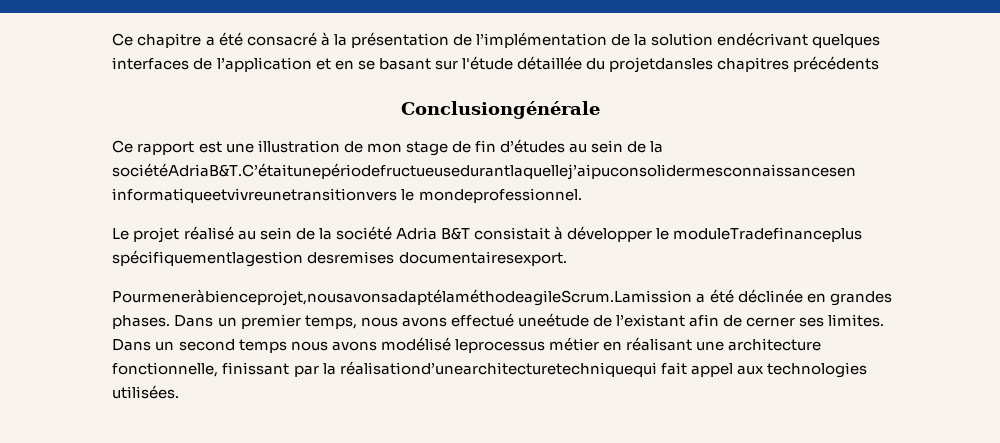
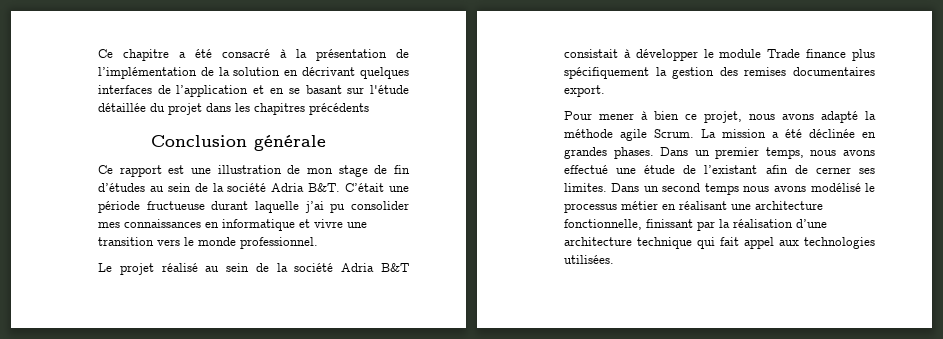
[717,32,809,46] endécrivant -> [284,67,356,76] en décrivant
[608,57,713,73] projetdansles -> [167,103,250,115] projet dans les
[400,101,600,119] Conclusiongénérale -> [151,135,326,151] Conclusion générale
[112,163,857,180] [112,188,582,203] sociétéAdriaB&T.C’étaitunepériodefructueusedurantlaquellej’aipuconsolidermesconnaissancesen informatiqueetvivreunetransitionvers le mondeprofessionnel. -> [227,183,409,192] [97,201,409,213] [97,219,367,231] [97,237,318,249] société Adria B&T. C’était une période fructueuse durant laquelle j’ai pu consolider mes connaissances en informatique et vivre une transition vers le monde professionnel.
[673,227,863,242] [112,250,567,267] [112,289,693,306] moduleTradefinanceplus spécifiquementlagestion desremises documentairesexport. // Pourmeneràbienceprojet,nousavonsadaptélaméthodeagileScrum.Lamission -> [719,49,875,61] [563,67,875,79] [563,85,605,97] [563,111,876,123] [563,129,766,141] module Trade finance plus spécifiquement la gestion des remises documentaires export. // Pour mener à bien ce projet, nous avons adapté la méthode agile Scrum. La mission
[517,313,589,327] uneétude -> [616,165,676,174] une étude
[454,339,545,353] leprocessus -> [865,183,875,192] [563,203,617,213] le processus
[339,361,657,377] réalisationd’unearchitecturetechniquequi -> [732,219,827,228] [563,237,715,249] réalisation d’une architecture technique qui

